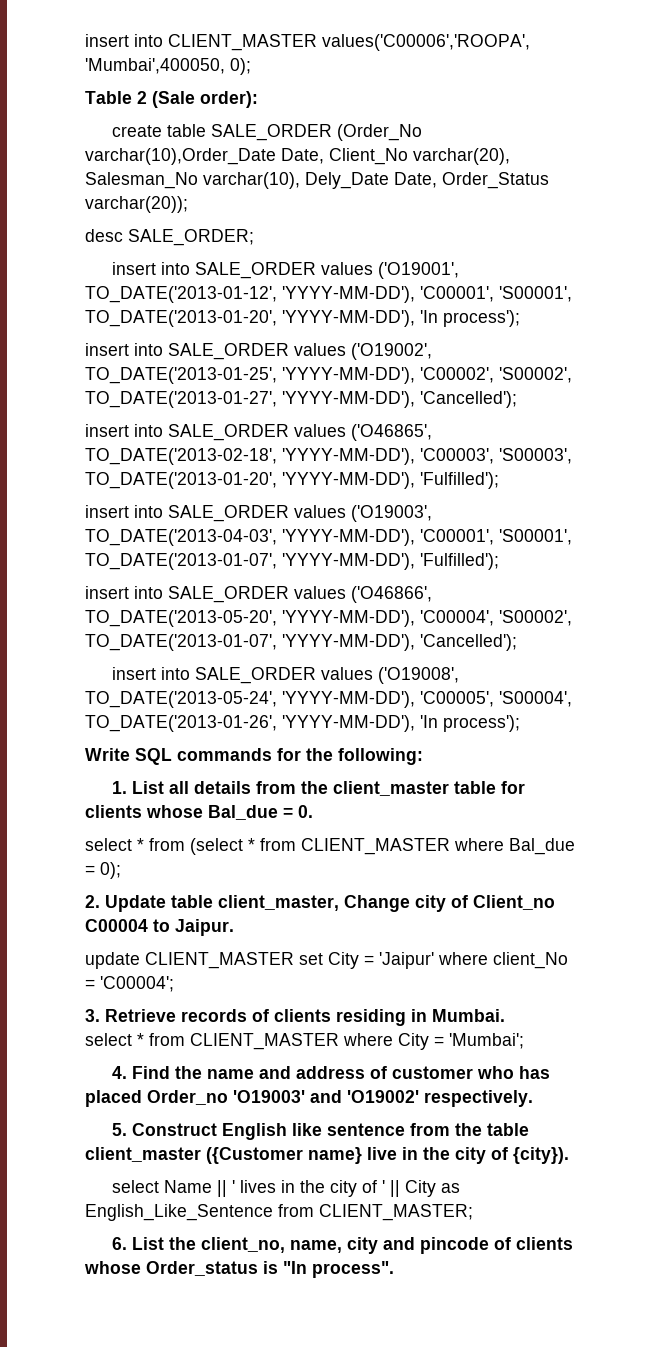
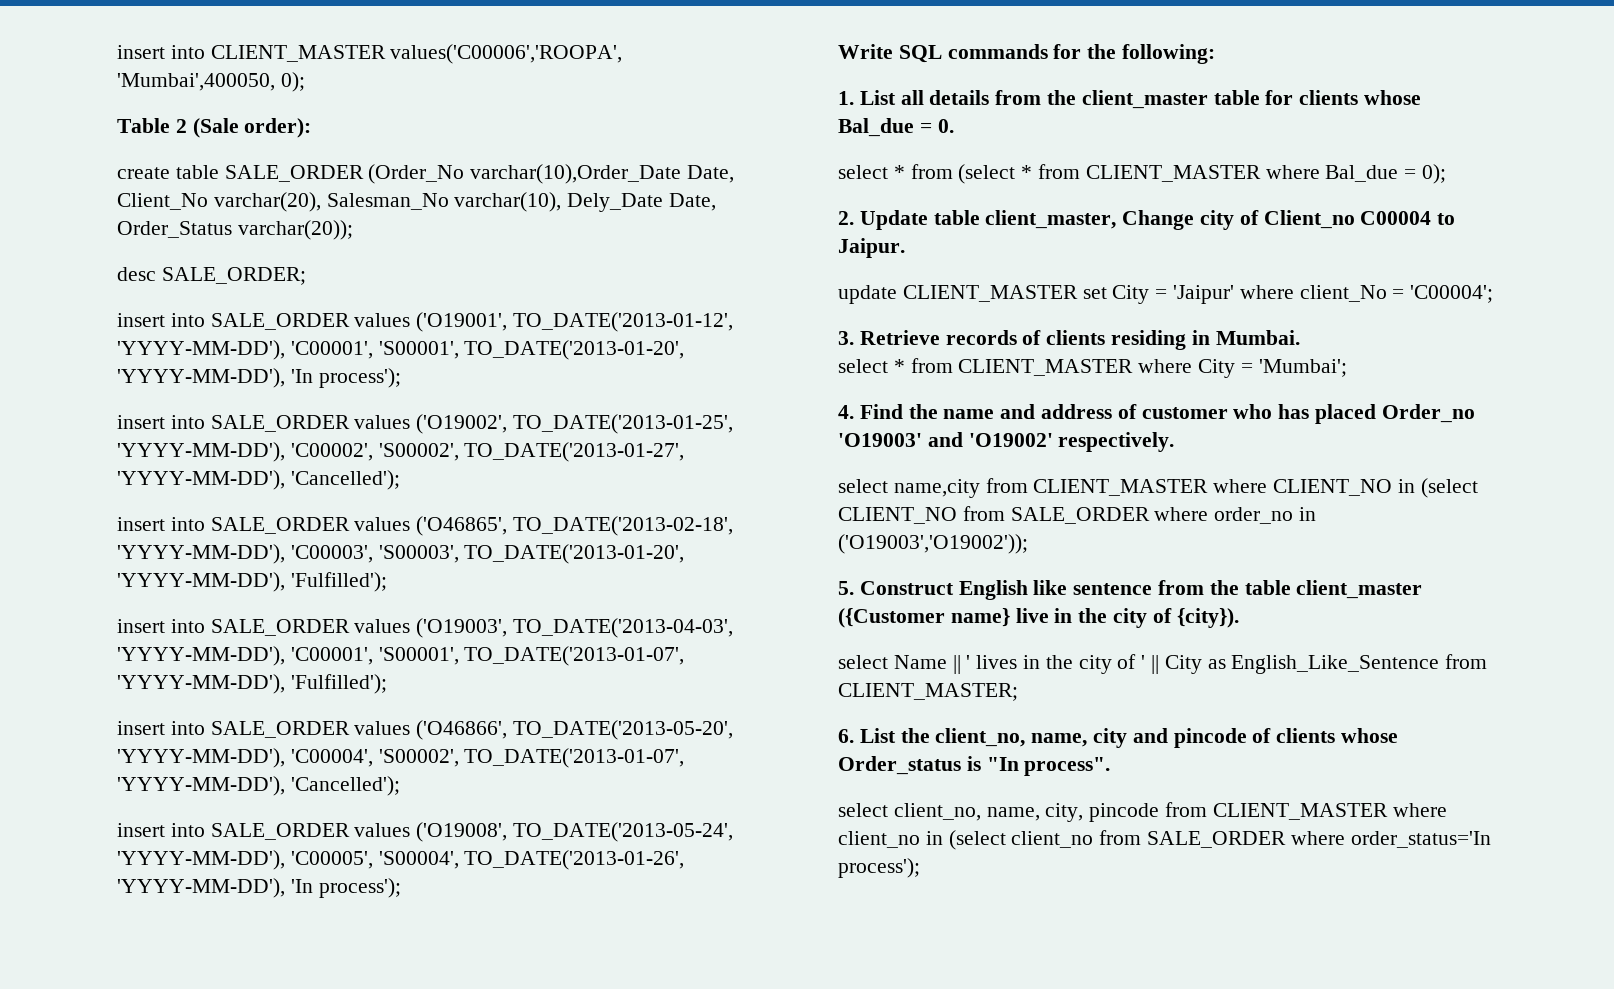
(533, 1098) none -> [838,478,1478,498] [838,506,1317,524] [838,534,1028,554] // select name,city from CLIENT_MASTER where CLIENT_NO in (select CLIENT_NO from SALE_ORDER where order_no in ('O19003','O19002'));
(394, 1269) none -> [838,802,1447,822] [838,830,1491,850] [838,858,920,878] // select client_no, name, city, pincode from CLIENT_MASTER where client_no in (select client_no from SALE_ORDER where order_status='In process');

